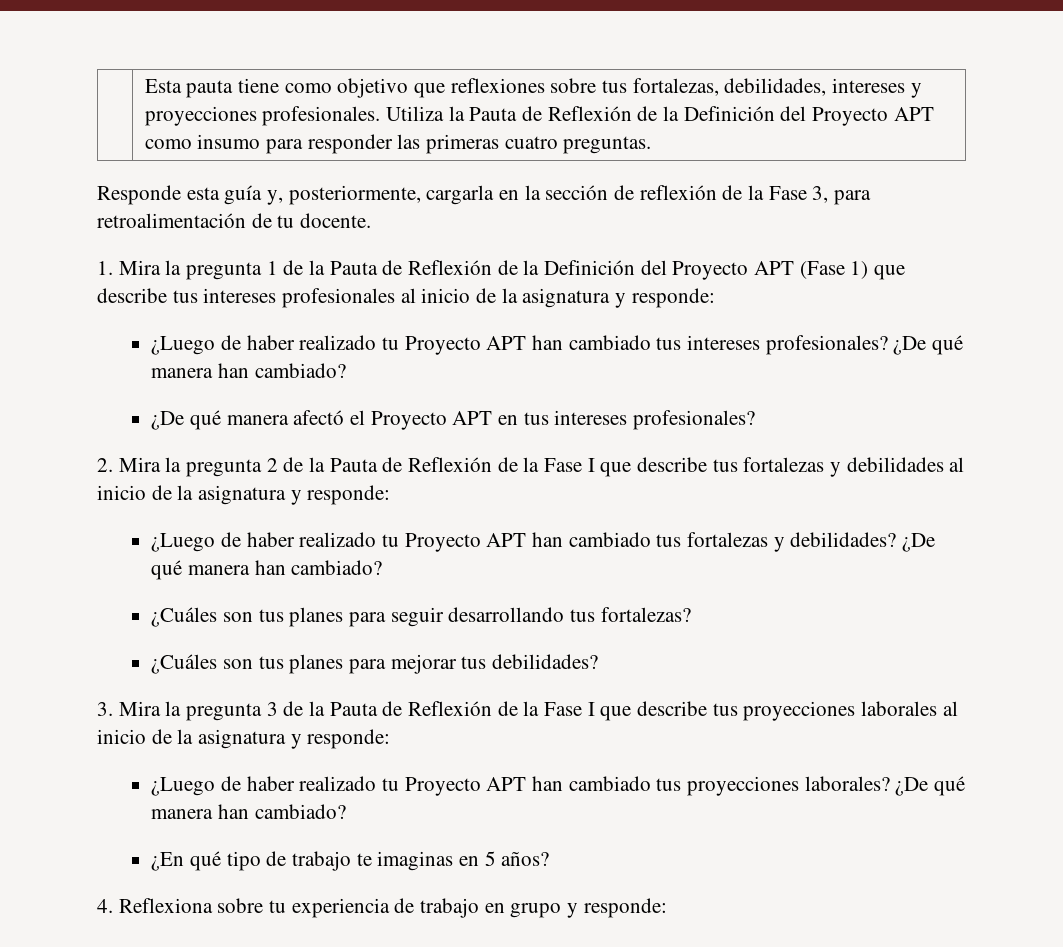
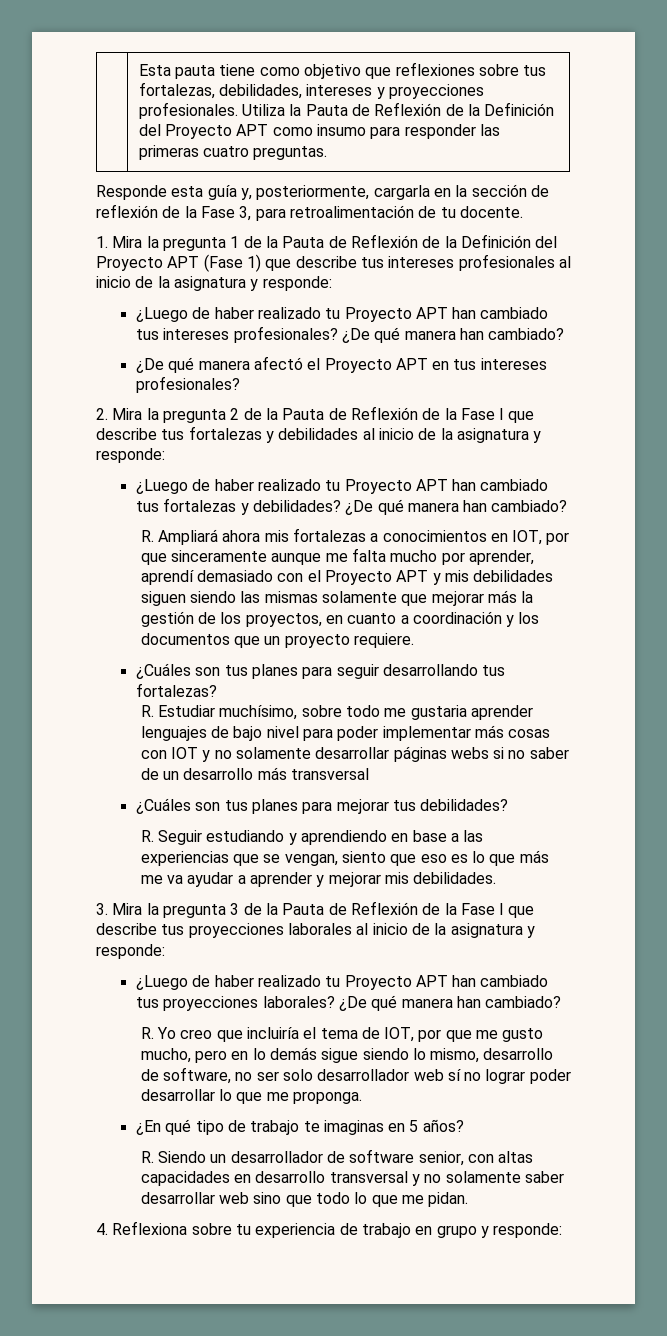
(383, 567) none -> [140,528,570,545] [140,548,534,565] [140,570,554,585] [140,590,534,606] [140,611,540,627] [140,633,414,648] // R. Ampliará ahora mis fortalezas a conocimientos en IOT, por que sinceramente aunque me falta mucho por aprender, aprendí demasiado con el Proyecto APT y mis debilidades siguen siendo las mismas solamente que mejorar más la gestión de los proyectos, en cuanto a coordinación y los documentos que un proyecto requiere.
(691, 614) none -> [140,705,533,720] [140,725,551,741] [140,746,569,762] [140,767,369,780] // R. Estudiar muchísimo, sobre todo me gustaria aprender lenguajes de bajo nivel para poder implementar más cosas con IOT y no solamente desarrollar páginas webs si no saber de un desarrollo más transversal
(599, 661) none -> [140,830,484,845] [140,850,549,866] [140,872,497,887] // R. Seguir estudiando y aprendiendo en base a las experiencias que se vengan, siento que eso es lo que más me va ayudar a aprender y mejorar mis debilidades.
(346, 811) none -> [140,1027,544,1042] [140,1047,554,1063] [140,1067,571,1084] [140,1089,362,1104] // R. Yo creo que incluiría el tema de IOT, por que me gusto mucho, pero en lo demás sigue siendo lo mismo, desarrollo de software, no ser solo desarrollador web sí no lograr poder desarrollar lo que me proponga.
(550, 858) none -> [140,1149,534,1166] [140,1171,564,1186] [140,1192,469,1207] // R. Siendo un desarrollador de software senior, con altas capacidades en desarrollo transversal y no solamente saber desarrollar web sino que todo lo que me pidan.

